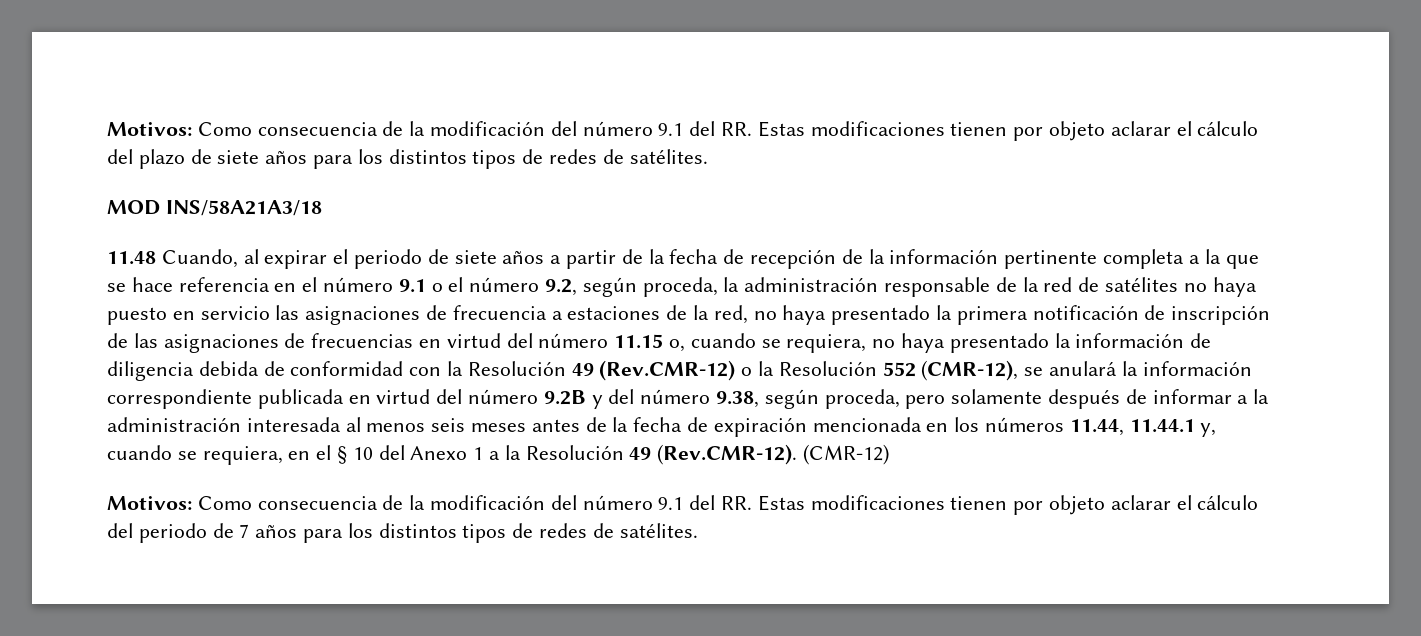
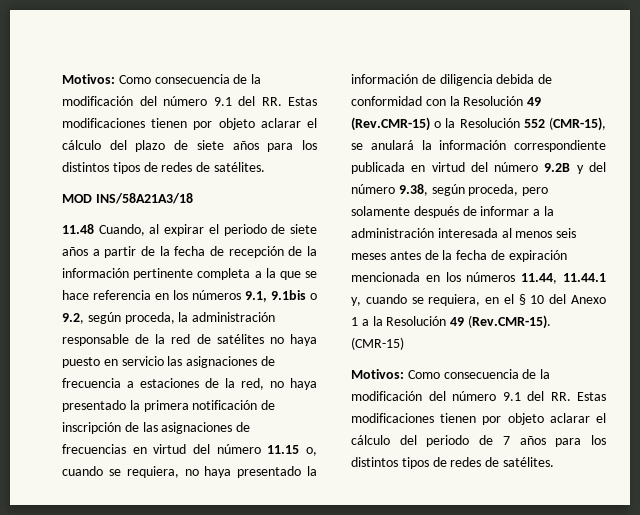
[302,277,540,293] el número 9.1 o el número -> [173,290,317,302] los números 9.1, 9.1bis o
[599,360,736,381] (Rev.CMR-12) -> [351,117,430,131] (Rev.CMR-15)
[921,360,1019,381] (CMR-12), -> [549,117,606,131] (CMR-15),
[657,444,890,465] (Rev.CMR-12). (CMR-12) -> [467,315,551,329] [351,337,404,350] (Rev.CMR-15). (CMR-15)

